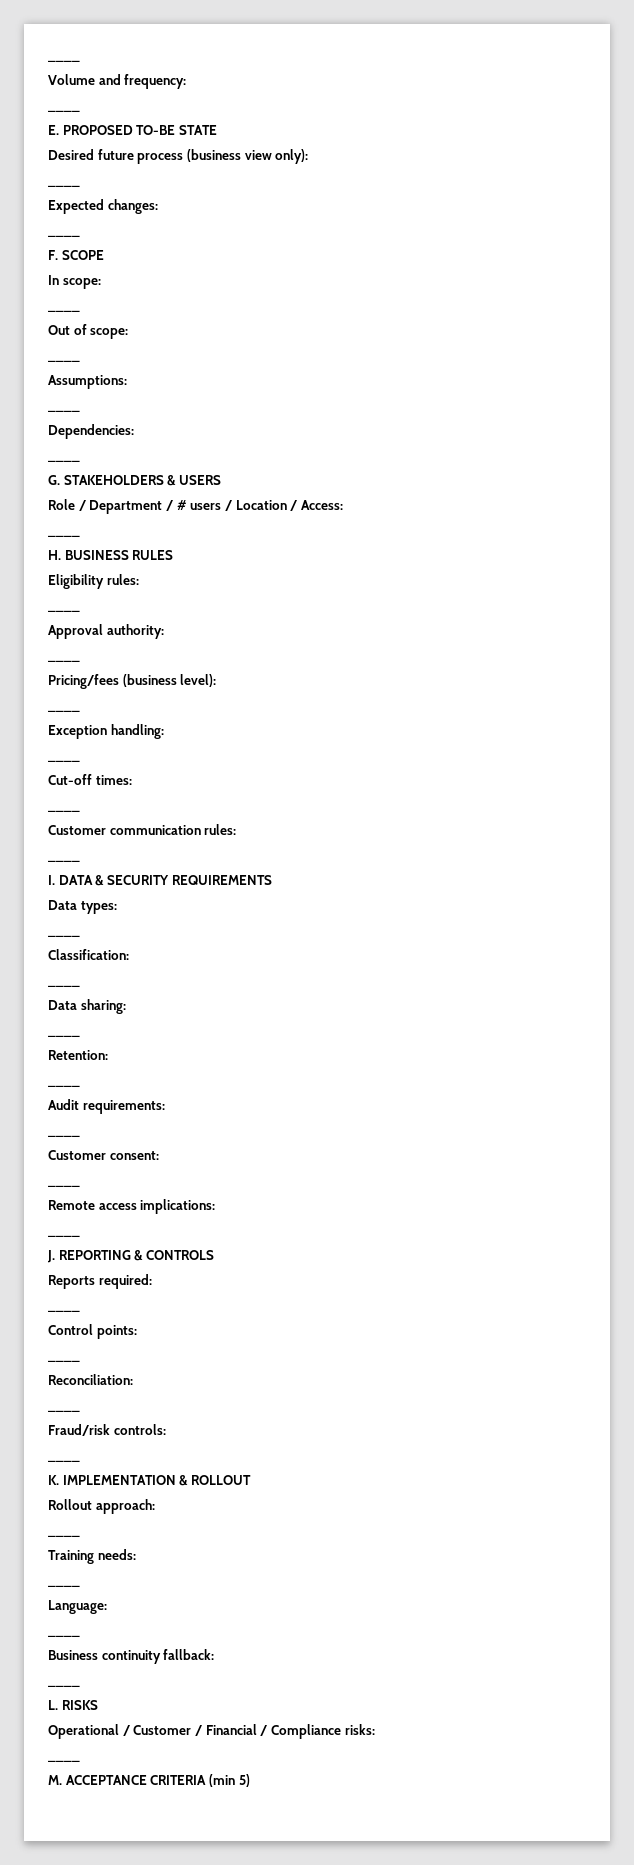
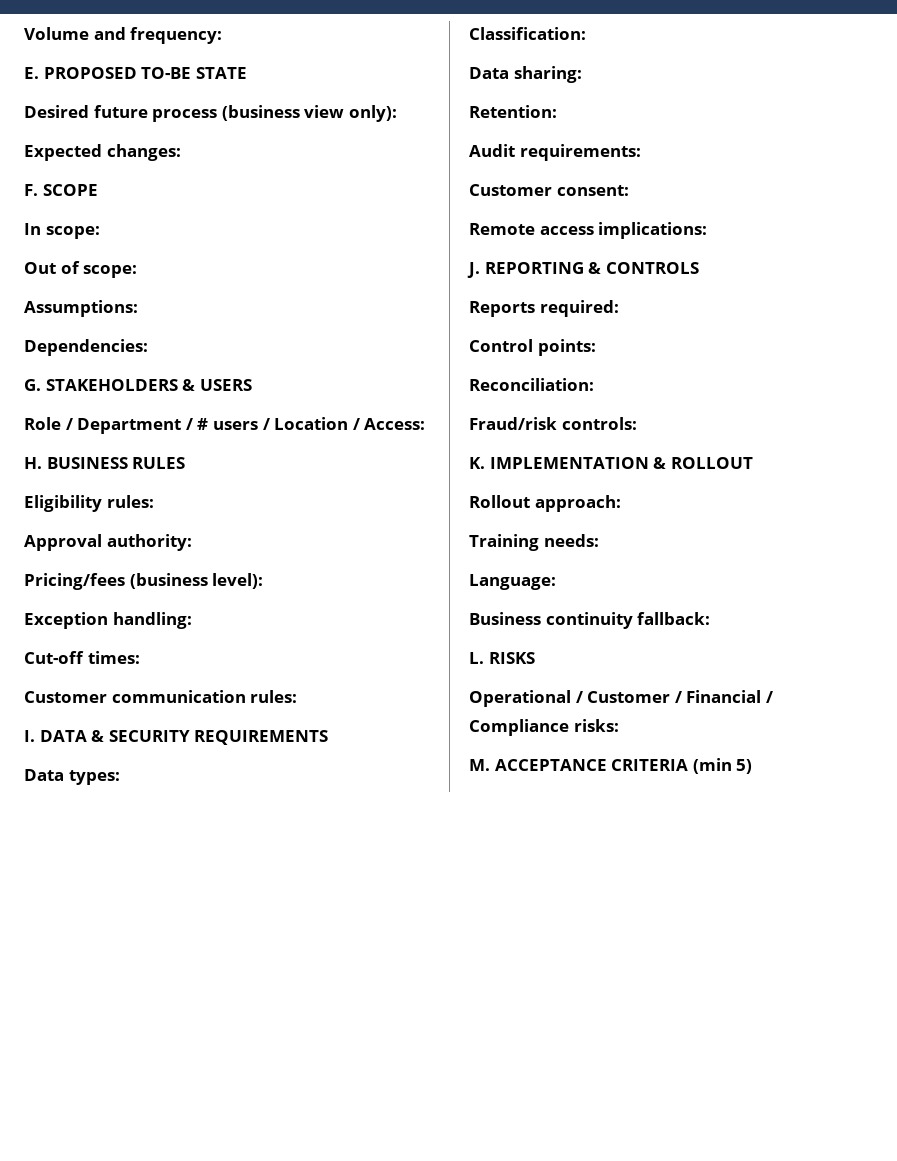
[48,60,80,62] ____ // -> (24, 33) none
[48,110,80,112] // ____ -> (223, 35) none
[48,185,80,187] // ____ -> (397, 113) none
[48,235,80,237] // ____ -> (181, 152) none
[48,310,80,312] // ____ -> (100, 232) none
[48,360,80,362] // ____ -> (138, 271) none
[48,410,80,412] // ____ -> (138, 308) none
[48,460,80,462] // ____ -> (148, 347) none
[48,535,80,537] // ____ -> (426, 424) none
[48,610,80,612] // ____ -> (154, 501) none
[48,660,80,662] // ____ -> (192, 542) none
[48,710,80,712] // ____ -> (264, 581) none
[48,760,80,762] // ____ -> (192, 620) none
[48,810,80,812] // ____ -> (140, 657) none
[48,860,80,862] // ____ -> (298, 696) none
[48,935,80,937] // ____ -> (120, 777) none
[48,985,80,987] // ____ -> (586, 33) none
[48,1035,80,1037] // ____ -> (582, 74) none
[48,1085,80,1087] // ____ -> (557, 111) none
[48,1135,80,1137] // ____ -> (641, 152) none
[48,1185,80,1187] // ____ -> (629, 190) none
[48,1235,80,1237] // ____ -> (708, 230) none
[48,1310,80,1312] // ____ -> (619, 308) none
[48,1360,80,1362] // ____ -> (596, 347) none
[48,1410,80,1412] // ____ -> (594, 384) none
[48,1460,80,1462] // ____ -> (637, 423) none
[48,1535,80,1537] // ____ -> (621, 503) none
[48,1585,80,1587] // ____ -> (599, 540) none
[48,1635,80,1637] // ____ -> (556, 582) none
[48,1685,80,1687] // ____ -> (711, 618) none
[48,1760,80,1762] // ____ -> (619, 725) none

